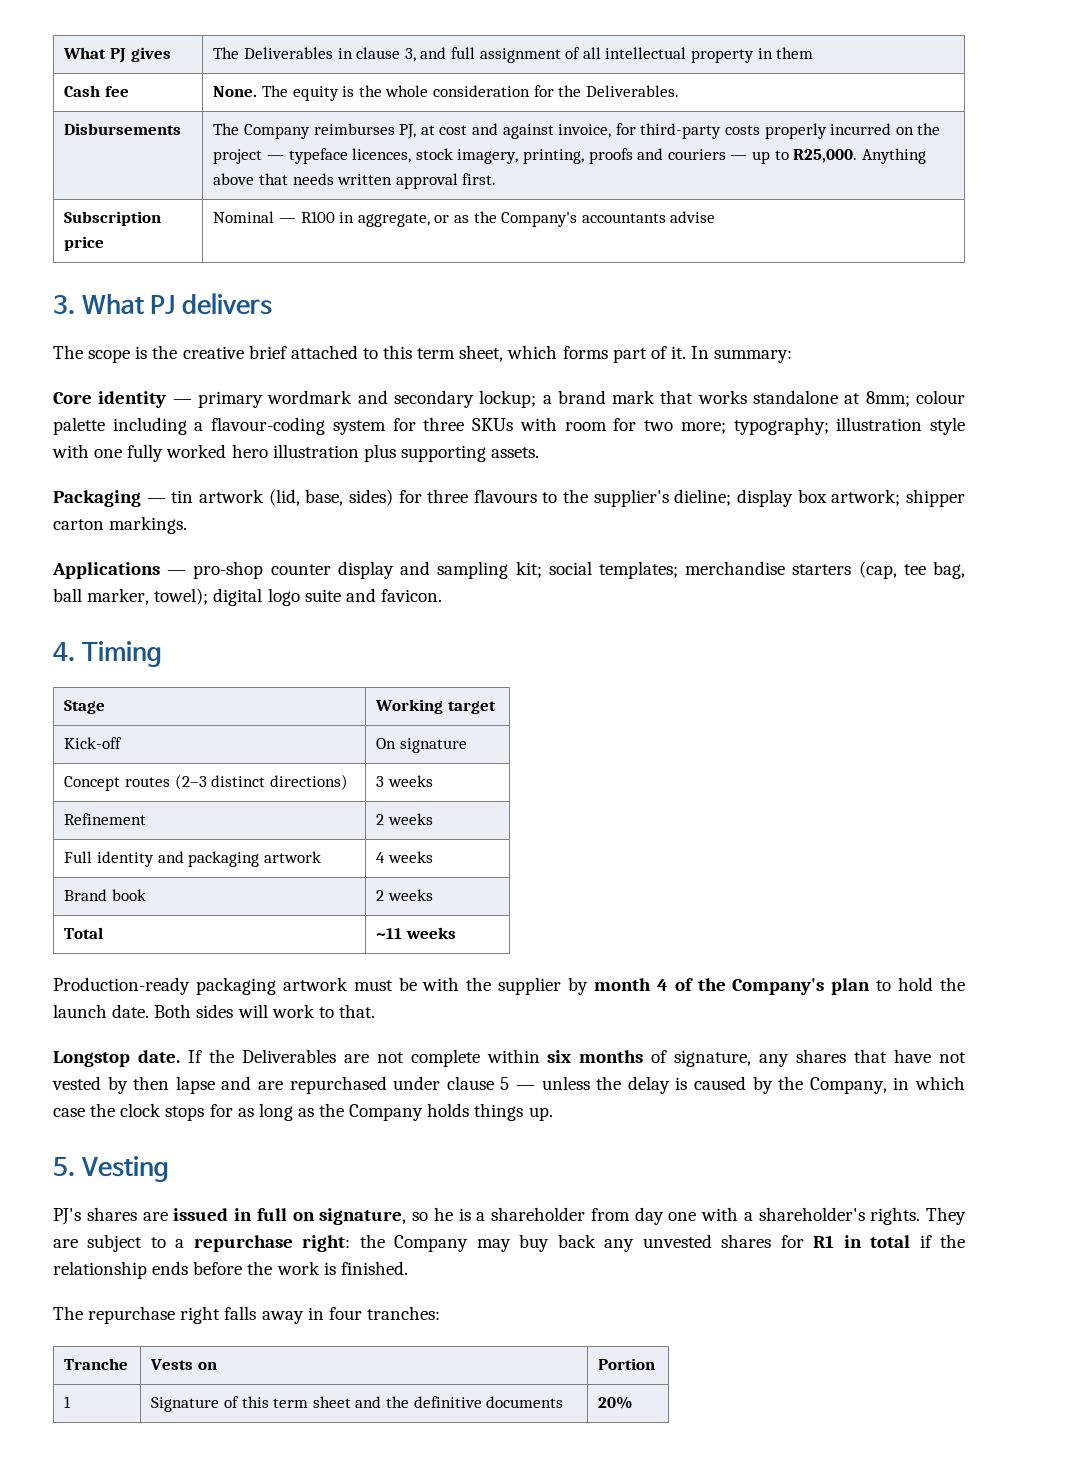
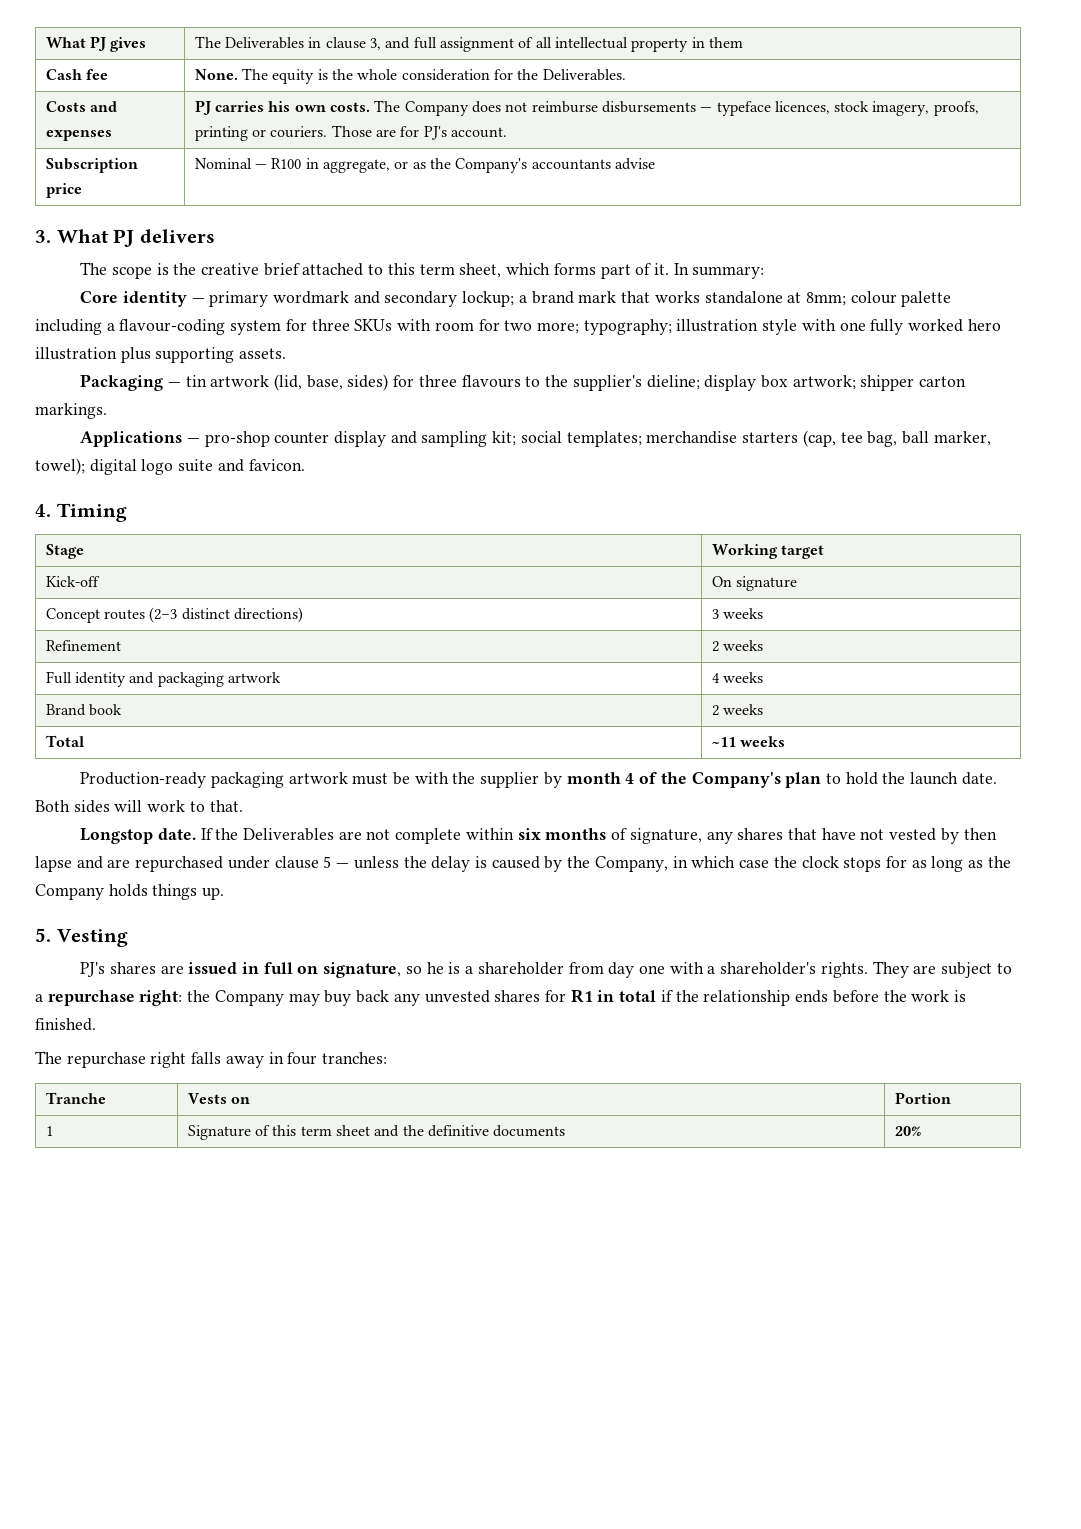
[64,123,182,135] [213,123,941,139] [213,149,263,164] Disbursements | The Company reimburses PJ, at cost and against invoice, for third-party costs properly incurred on the project -> [45,101,118,112] [45,130,112,141] [194,100,696,116] Costs and expenses | PJ carries his own costs. The Company does not reimburse disbursements
[522,148,926,164] [213,173,497,189] printing, proofs and couriers — up to R25,000. Anything above that needs written approval first. -> [933,101,979,116] [194,125,507,141] proofs, printing or couriers. Those are for PJ's account.

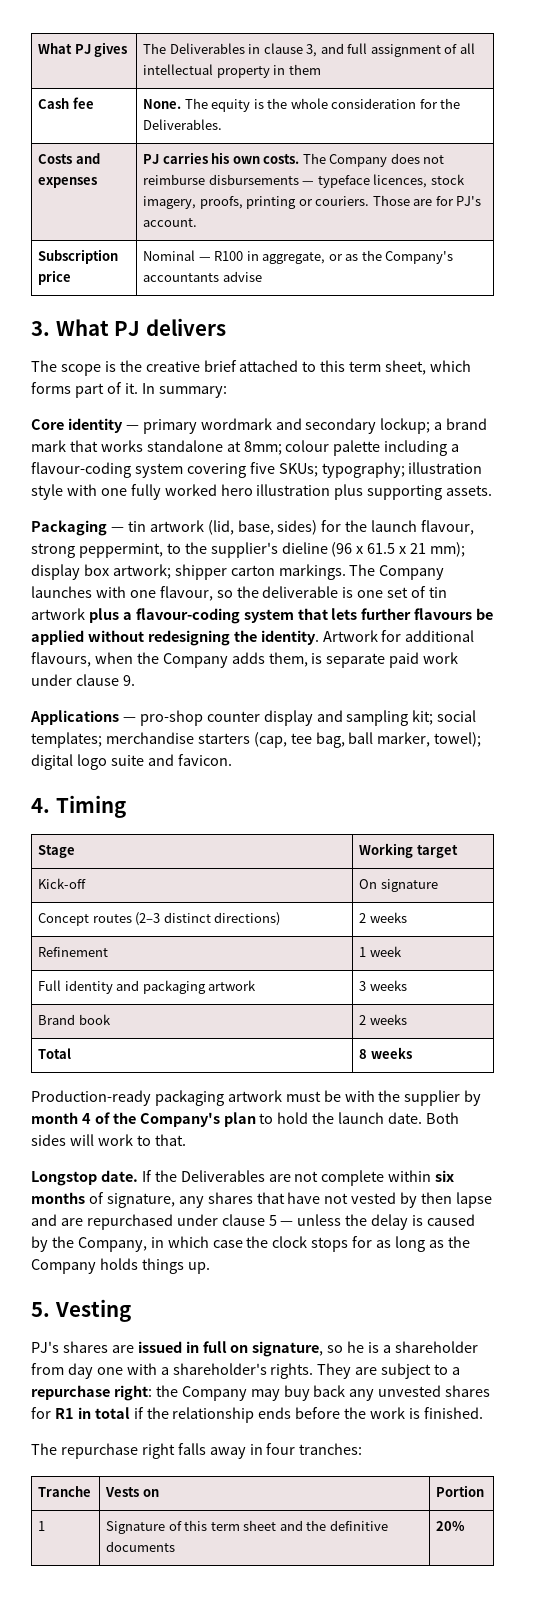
[285,319,579,334] for three SKUs with room for two more; -> [186,462,318,478] covering five SKUs;
[418,375,700,391] three flavours to the supplier's dieline; -> [345,520,475,535] [31,542,466,558] the launch flavour, strong peppermint, to the supplier's dieline (96 x 61.5 x 21 mm);
(107, 411) none -> [349,564,445,580] [31,586,448,601] [31,608,494,624] [31,630,475,646] [31,652,459,668] [31,674,135,686] The Company launches with one flavour, so the deliverable is one set of tin artwork plus a flavour-coding system that lets further flavours be applied without redesigning the identity. Artwork for additional flavours, when the Company adds them, is separate paid work under clause 9.
[711,609,719,619] 3 -> [359,913,367,923] 2
[711,640,764,652] 2 weeks -> [359,946,402,957] 1 week
[711,673,720,683] 4 -> [359,981,367,991] 3
[711,737,736,747] ~11 -> [359,1049,368,1059] 8

